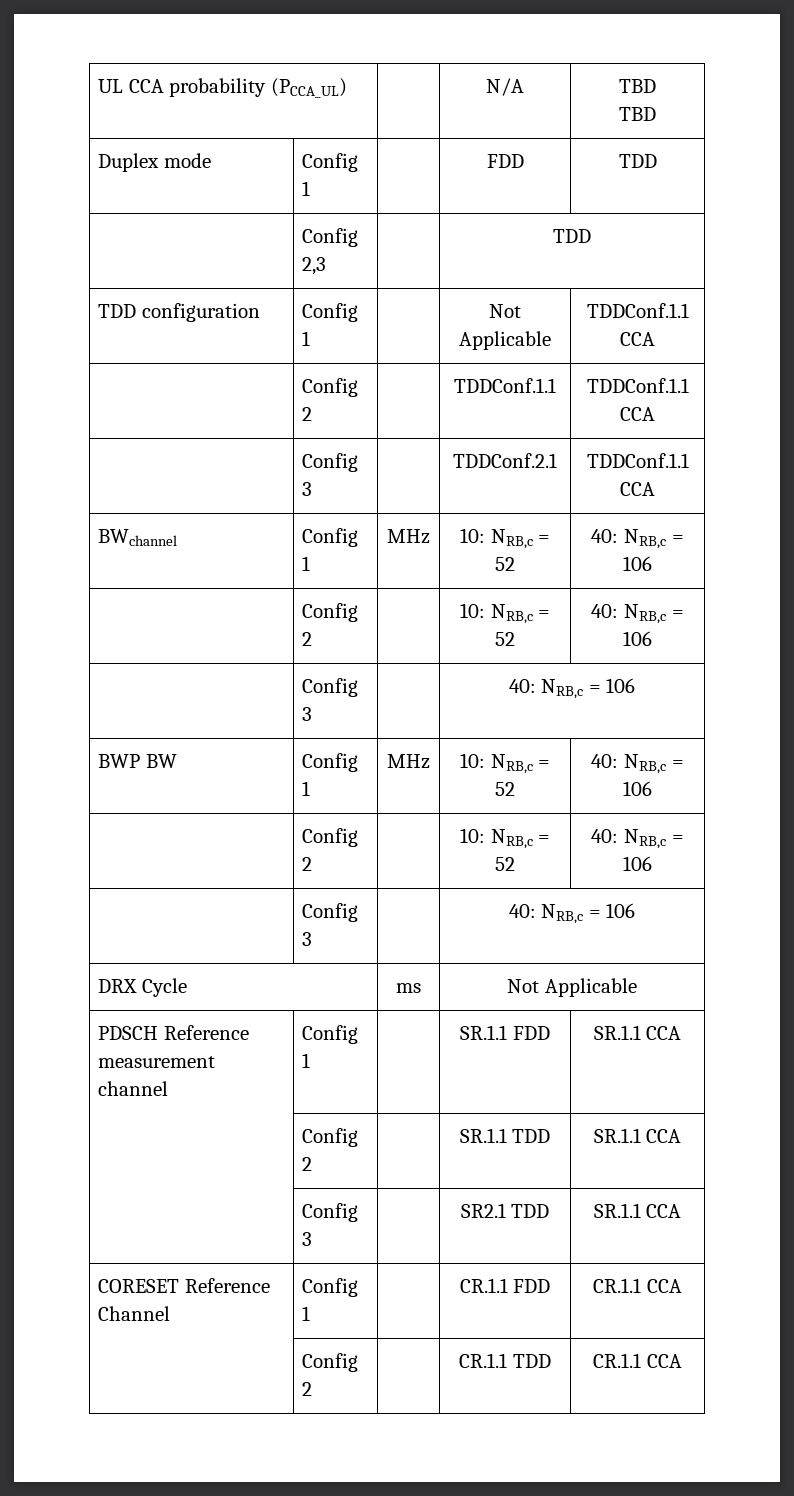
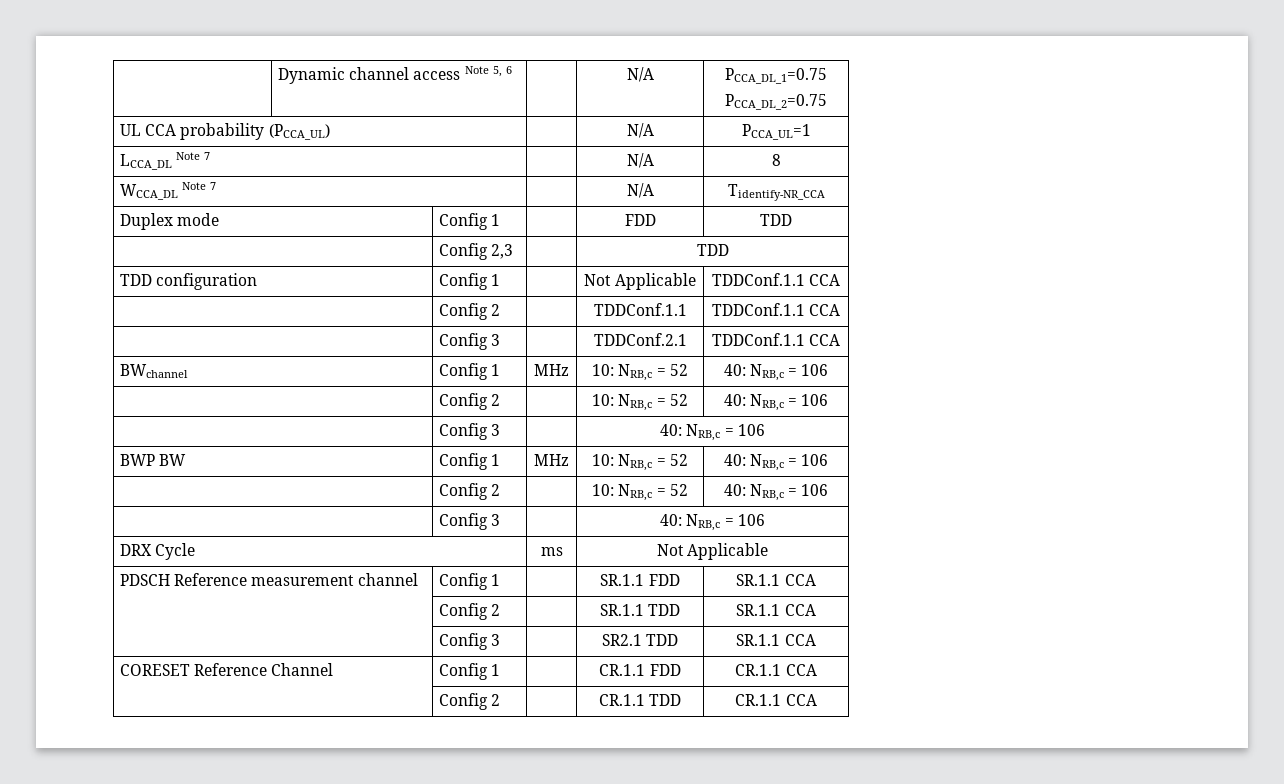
(98, 86) none -> [278,66,512,84] [626,67,654,82] [725,68,827,84] [725,94,827,110] | Dynamic channel access Note 5, 6 | | N/A | PCCA_DL_1=0.75 // PCCA_DL_2=0.75 //
[619,79,656,93] [619,107,656,121] TBD // TBD -> [741,124,811,140] [120,152,211,170] [626,153,654,168] [771,154,781,166] [120,182,217,200] [626,183,654,198] [727,184,825,201] PCCA_UL=1 // LCCA_DL Note 7 | | N/A | 8 // WCCA_DL Note 7 | | N/A | Tidentify-NR_CCA

